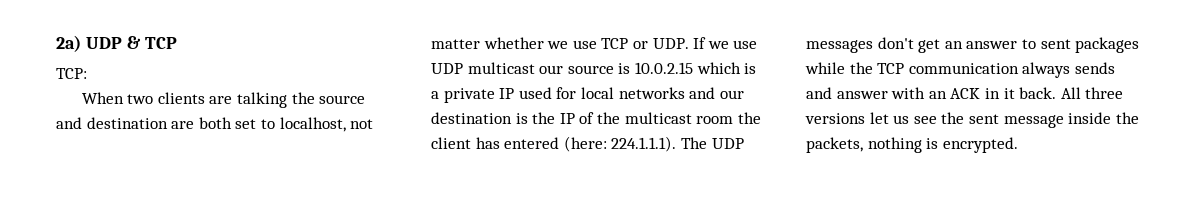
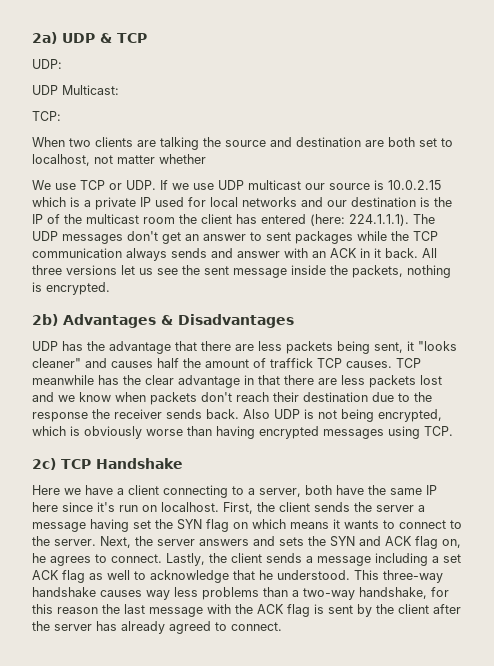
(177, 43) none -> [32,59,62,69] [32,85,119,95] // UDP: // UDP Multicast:
[547,41,569,49] we -> [32,180,51,190] // We
(1018, 145) none -> [32,314,294,328] [32,341,457,354] [32,358,421,368] [32,375,442,388] [32,392,432,405] [32,409,442,422] [32,426,453,439] [32,458,183,470] [32,485,437,498] [32,502,425,514] [32,519,462,532] [32,536,461,549] [32,553,461,566] [32,570,443,583] [32,587,449,600] [32,604,461,617] [32,621,282,634] // 2b) Advantages & Disadvantages // UDP has the advantage that there are less packets being sent, it "looks cleaner" and causes half the amount of traffick TCP causes. TCP meanwhile has the clear advantage in that there are less packets lost and we know when packets don't reach their destination due to the response the receiver sends back. Also UDP is not being encrypted, which is obviously worse than having encrypted messages using TCP. // 2c) TCP Handshake // Here we have a client connecting to a server, both have the same IP here since it's run on localhost. First, the client sends the server a message having set the SYN flag on which means it wants to connect to the server. Next, the server answers and sets the SYN and ACK flag on, he agrees to connect. Lastly, the client sends a message including a set ACK flag as well to acknowledge that he understood. This three-way handshake causes way less problems than a two-way handshake, for this reason the last message with the ACK flag is sent by the client after the server has already agreed to connect.

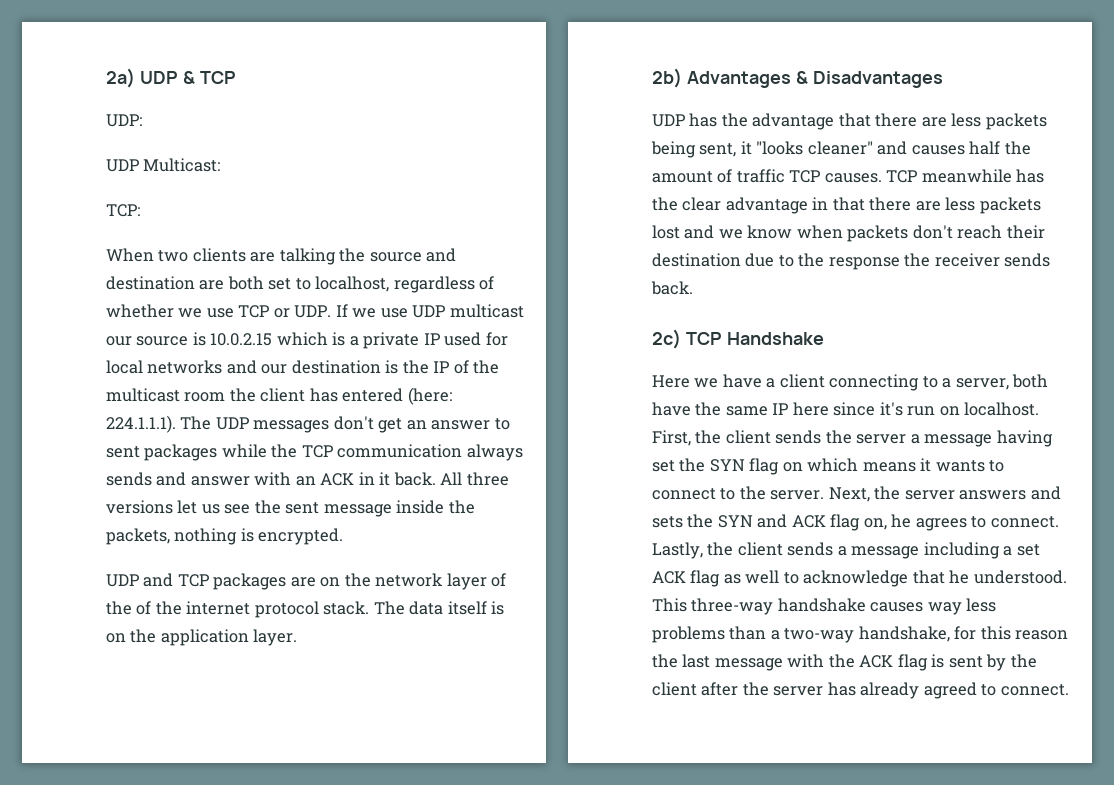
[94,155,155,164] not matter -> [393,276,495,293] regardless of
[32,180,51,190] // We -> [178,308,203,318] we
(110, 288) none -> [106,573,507,590] [106,601,505,618] [106,629,298,646] // UDP and TCP packages are on the network layer of the of the internet protocol stack. The data itself is on the application layer.
[270,358,313,368] traffick -> [736,169,785,183] traffic
[243,409,442,422] [32,426,453,439] Also UDP is not being encrypted, which is obviously worse than having encrypted messages using TCP. -> (693, 288) none

